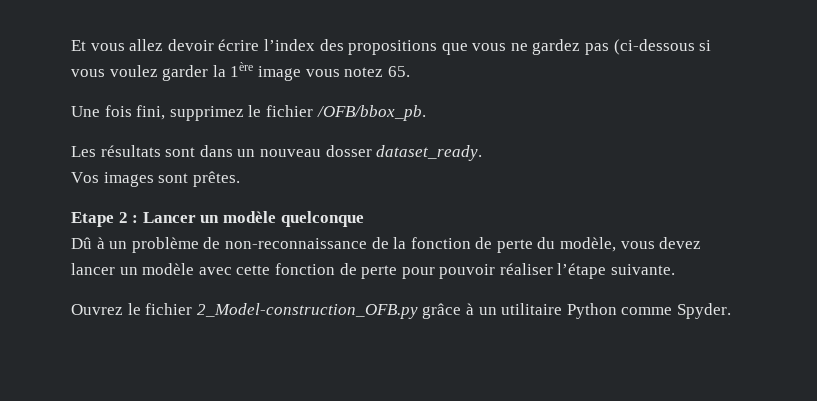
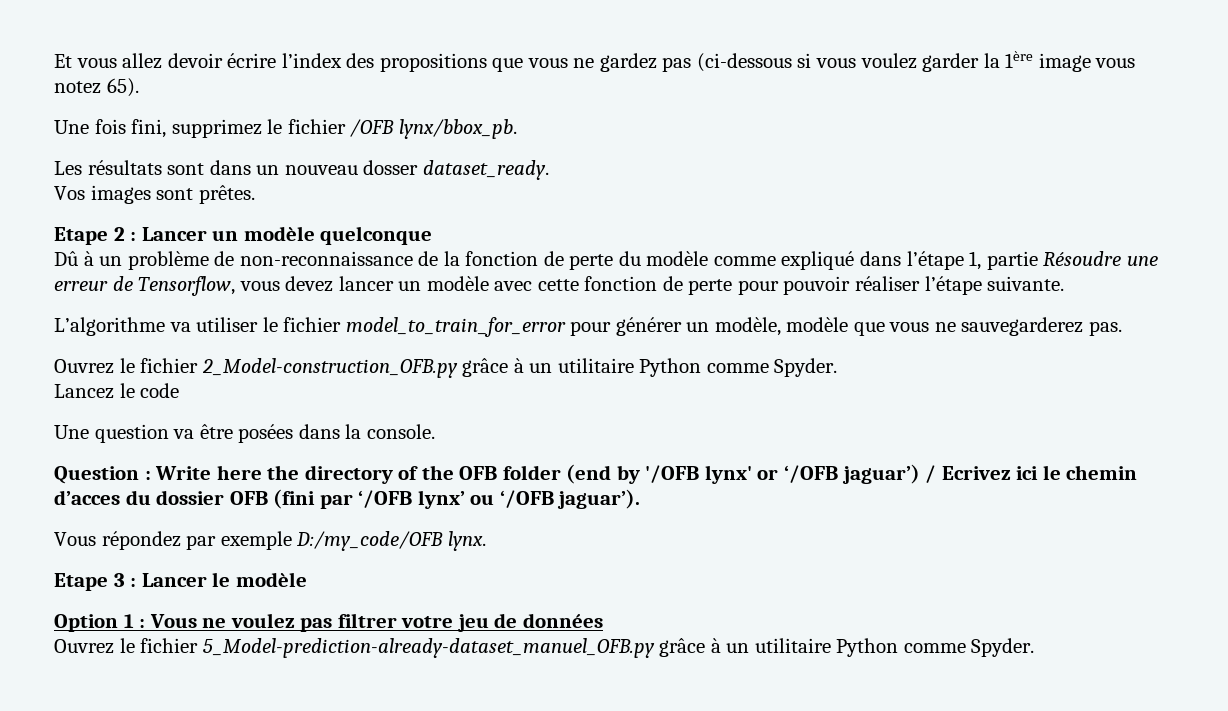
[387,66,410,77] 65. -> [106,78,139,97] 65).
[316,105,426,121] /OFB/bbox_pb. -> [350,119,517,139] /OFB lynx/bbox_pb.
[560,237,617,252] modèle, -> [646,251,1158,270] [54,276,236,296] modèle comme expliqué dans l’étape 1, partie Résoudre une erreur de Tensorflow,
(676, 269) none -> [54,317,1123,337] // L’algorithme va utiliser le fichier model_to_train_for_error pour générer un modèle, modèle que vous ne sauvegarderez pas.
(731, 311) none -> [54,383,180,399] [54,424,435,443] [54,464,1138,484] [54,489,641,509] [54,531,486,551] [54,572,307,591] [54,613,603,632] [54,638,1035,658] // Lancez le code // Une question va être posées dans la console. // Question : Write here the directory of the OFB folder (end by '/OFB lynx' or ‘/OFB jaguar’) / Ecrivez ici le chemin d’acces du dossier OFB (fini par ‘/OFB lynx’ ou ‘/OFB jaguar’). // Vous répondez par exemple D:/my_code/OFB lynx. // Etape 3 : Lancer le modèle // Option 1 : Vous ne voulez pas filtrer votre jeu de données // Ouvrez le fichier 5_Model-prediction-already-dataset_manuel_OFB.py grâce à un utilitaire Python comme Spyder.

